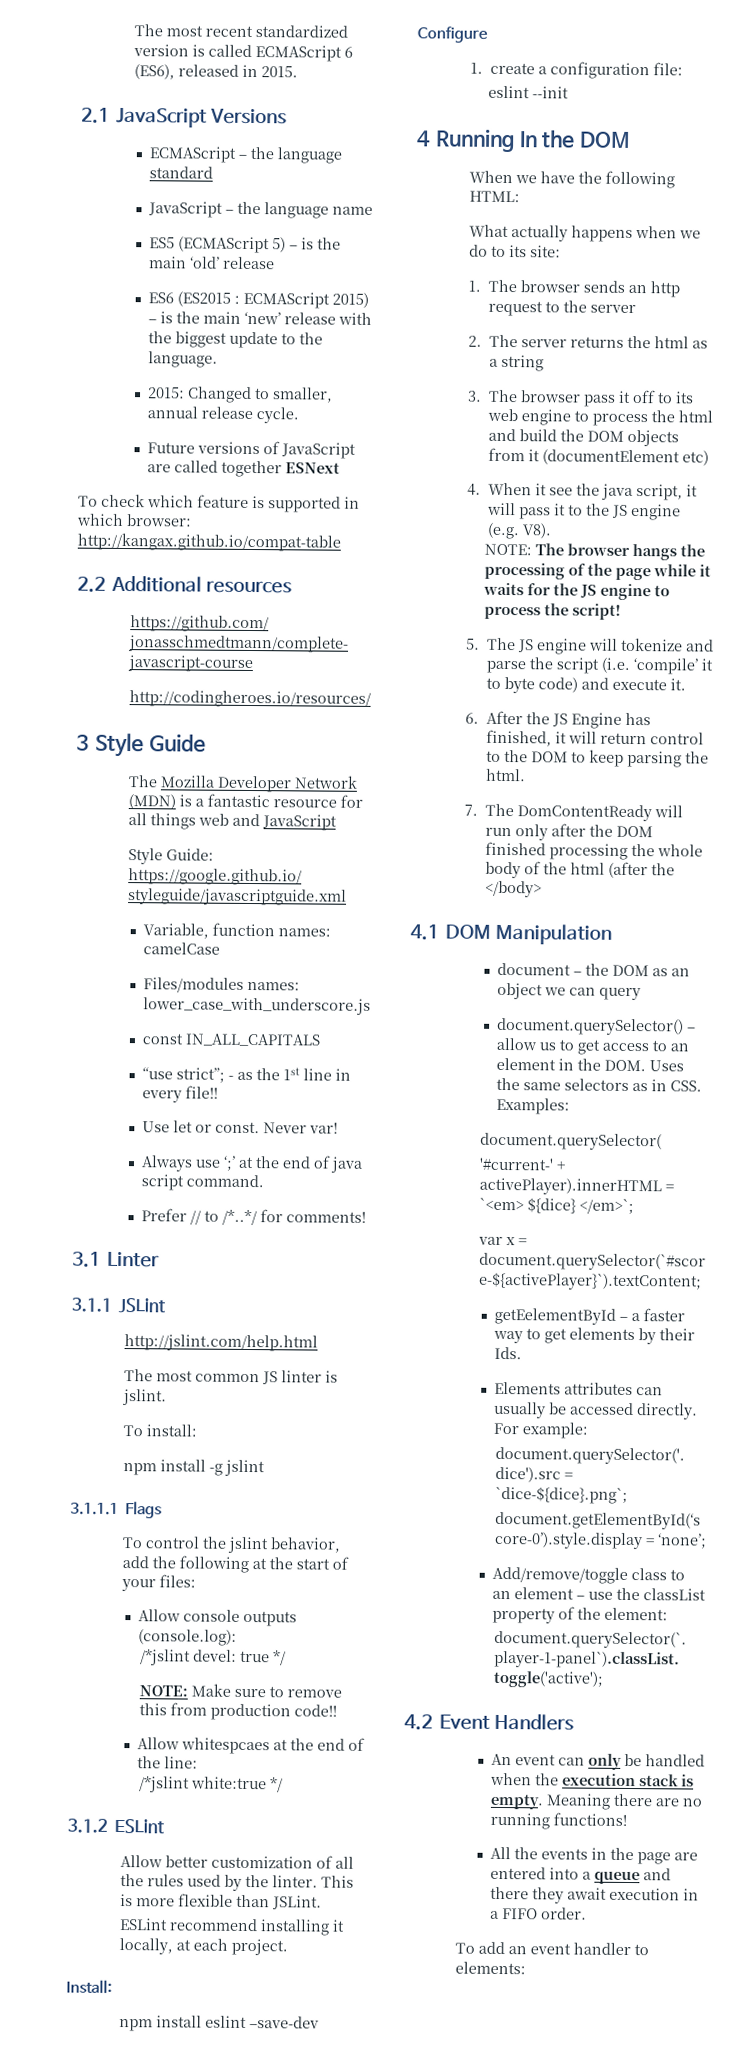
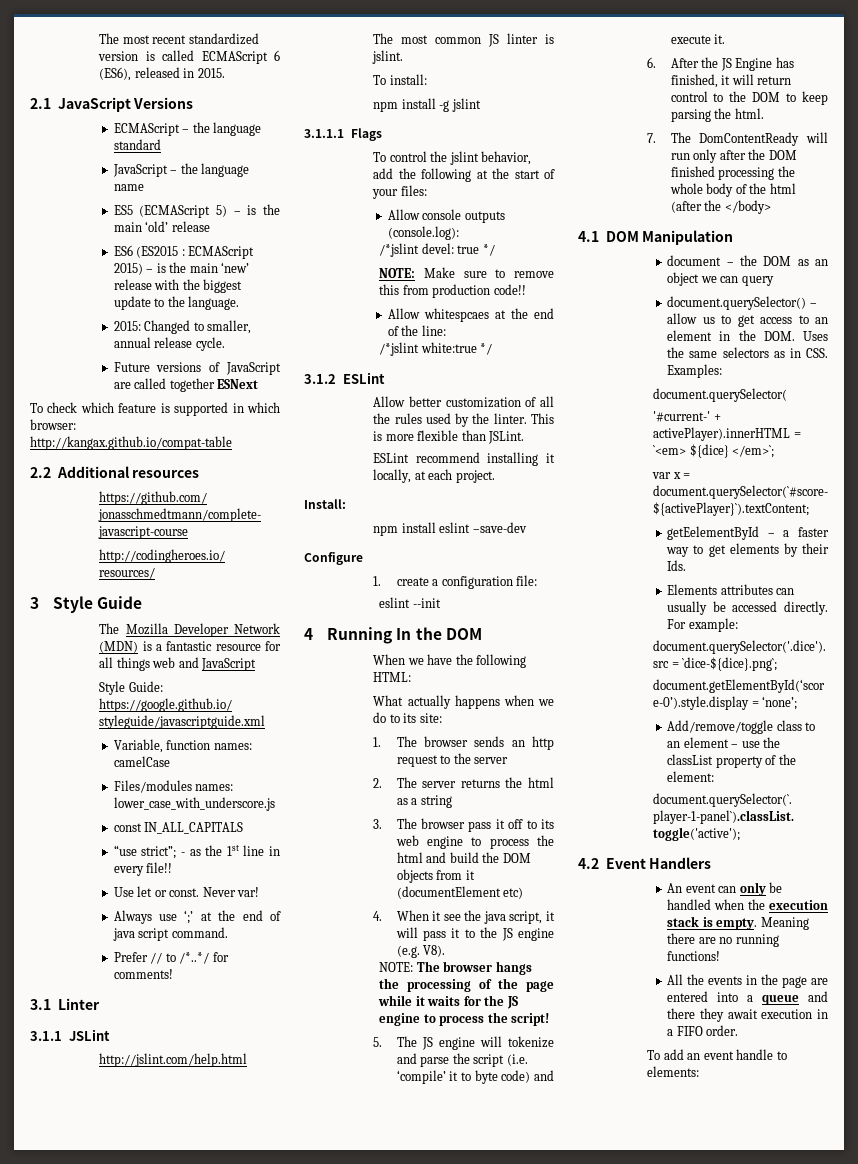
[573,1942,632,1956] handler -> [736,1049,774,1060] handle

